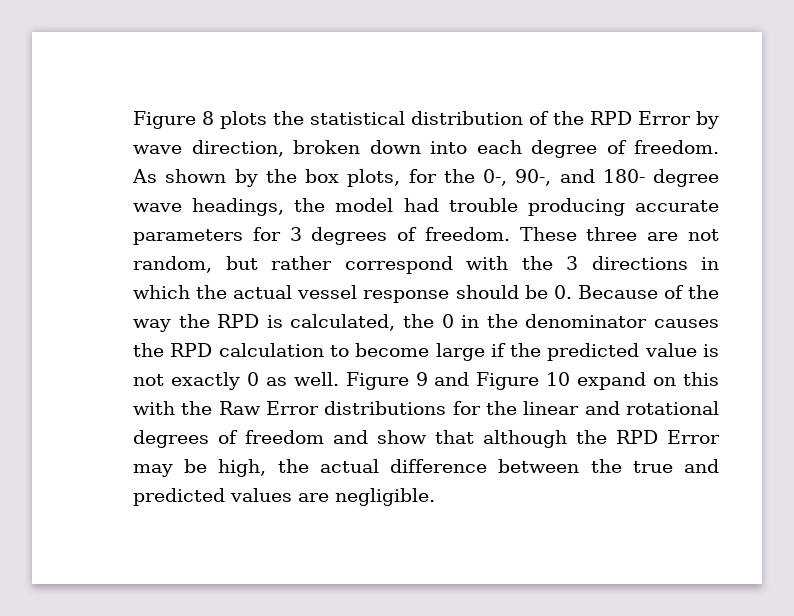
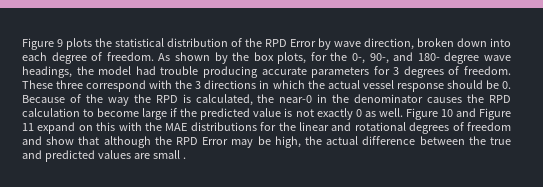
[133,111,214,129] Figure 8 -> [22,38,63,50] Figure 9
[647,229,719,241] [133,256,332,273] are not random, but rather -> (84, 84) none
[441,314,454,328] 0 -> [279,95,313,103] near-0
[415,372,428,386] 9 -> [440,109,453,117] 10
[546,372,571,386] 10 -> [22,123,34,131] 11
[218,401,319,415] Raw Error -> [165,123,188,131] MAE
[335,488,435,506] negligible. -> [152,150,186,159] small .

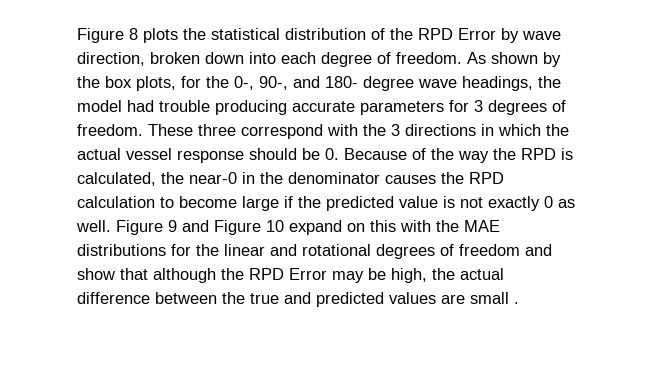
[22,38,63,50] Figure 9 -> [77,28,138,43] Figure 8
[440,109,453,117] 10 -> [168,220,177,232] 9
[22,123,34,131] 11 -> [266,220,284,232] 10

